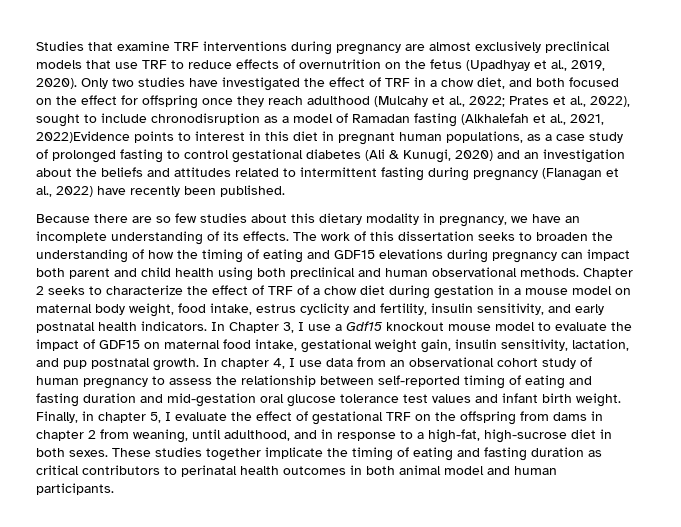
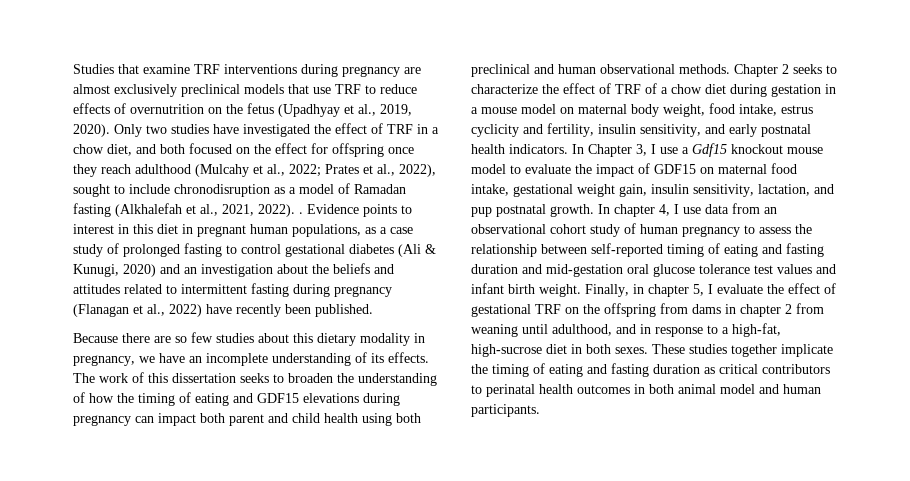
[36,131,130,143] 2022)Evidence -> [258,204,359,217] 2022). . Evidence
[133,429,188,443] weaning, -> [471,324,518,337] weaning

